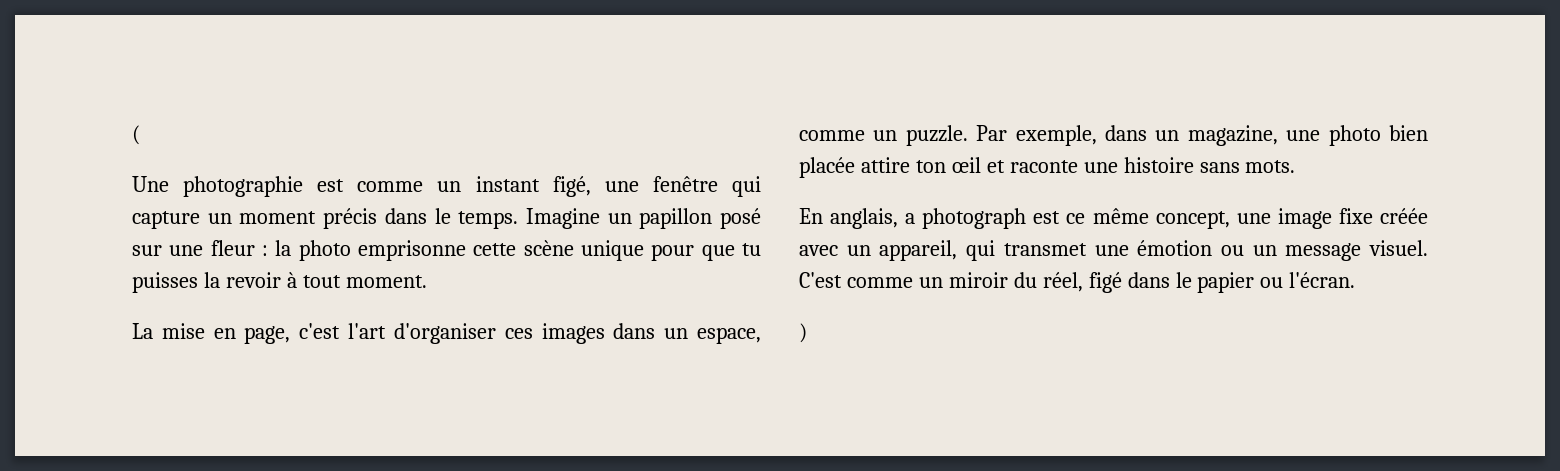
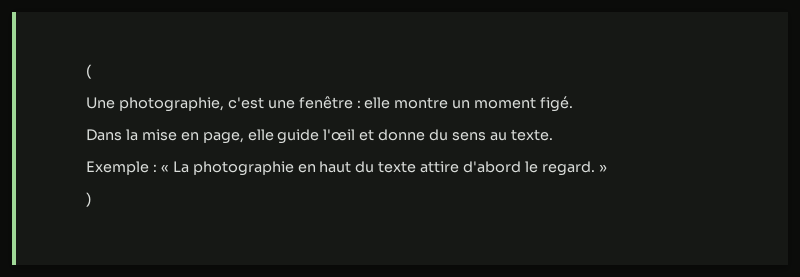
[183,176,761,197] [132,208,761,229] [132,240,762,261] [132,272,427,293] [132,323,761,344] [799,125,1428,146] [799,157,1296,178] [799,208,1428,229] [799,240,1428,261] [799,272,1356,293] photographie est comme un instant figé, une fenêtre qui capture un moment précis dans le temps. Imagine un papillon posé sur une fleur : la photo emprisonne cette scène unique pour que tu puisses la revoir à tout moment. // La mise en page, c'est l'art d'organiser ces images dans un espace, comme un puzzle. Par exemple, dans un magazine, une photo bien placée attire ton œil et raconte une histoire sans mots. // En anglais, a photograph est ce même concept, une image fixe créée avec un appareil, qui transmet une émotion ou un message visuel. C'est comme un miroir du réel, figé dans le papier ou l'écran. -> [118,96,574,112] [86,129,553,144] [86,161,607,176] photographie, c'est une fenêtre : elle montre un moment figé. // Dans la mise en page, elle guide l'œil et donne du sens au texte. // Exemple : « La photographie en haut du texte attire d'abord le regard. »

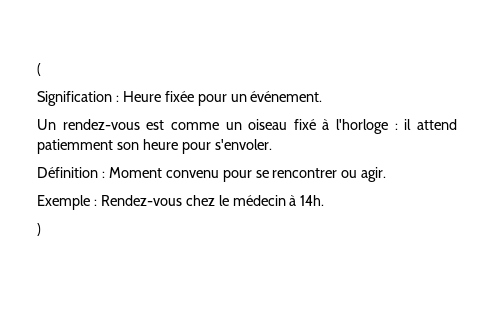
[86,96,574,112] [86,129,553,144] [86,161,607,176] Une photographie, c'est une fenêtre : elle montre un moment figé. // Dans la mise en page, elle guide l'œil et donne du sens au texte. // Exemple : « La photographie en haut du texte attire d'abord le regard. » -> [37,91,323,106] [37,119,457,134] [37,139,272,154] [37,167,387,182] [37,195,325,210] Signification : Heure fixée pour un événement. // Un rendez-vous est comme un oiseau fixé à l'horloge : il attend patiemment son heure pour s'envoler. // Définition : Moment convenu pour se rencontrer ou agir. // Exemple : Rendez-vous chez le médecin à 14h.

